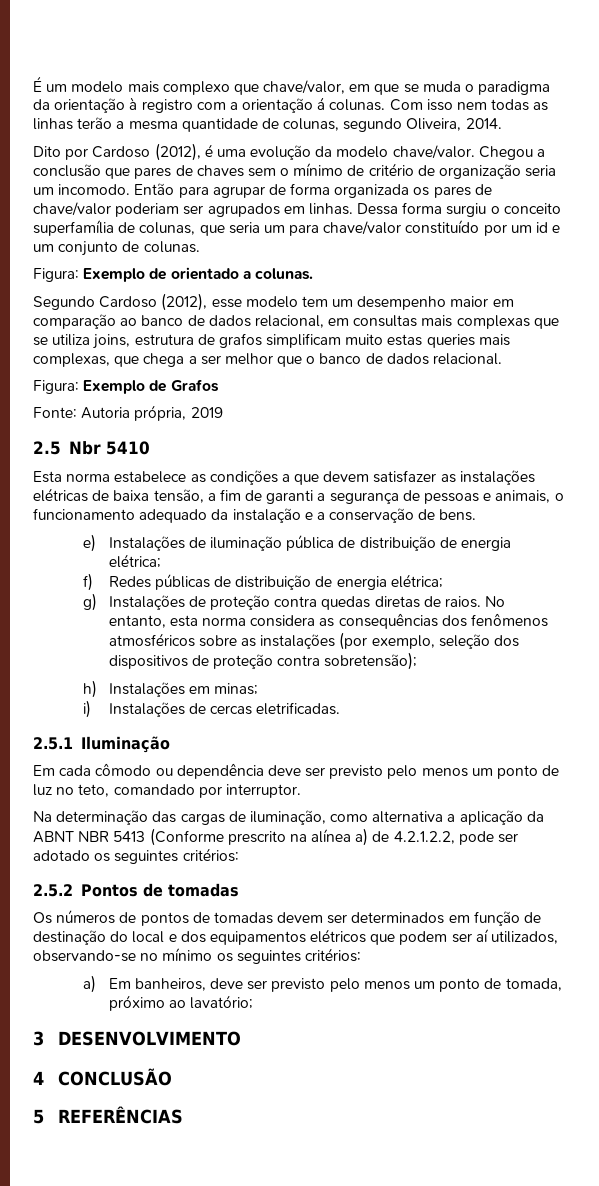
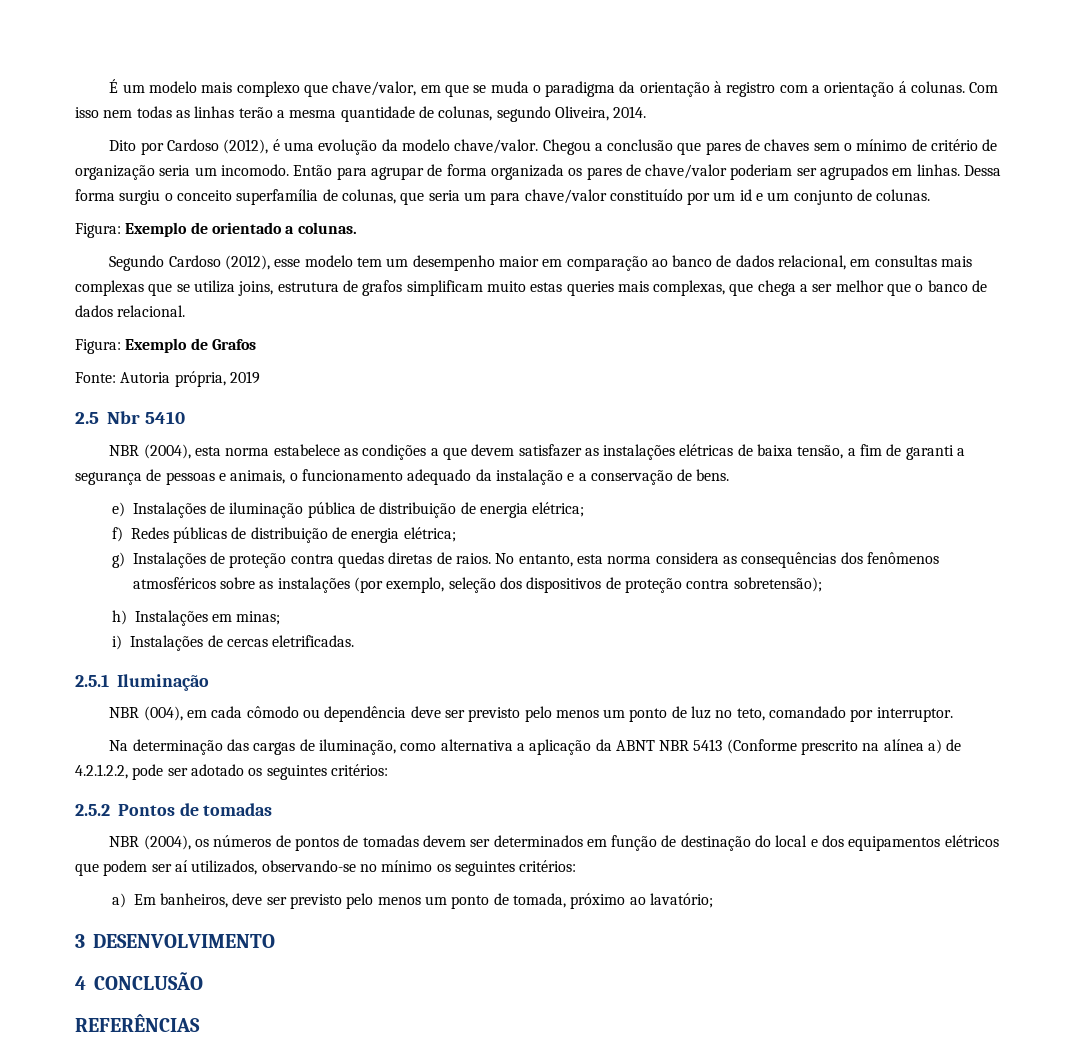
[33,471,62,483] Esta -> [109,444,221,459] NBR (2004), esta
[33,765,55,776] Em -> [109,706,207,721] NBR (004), em
[33,912,52,924] Os -> [109,835,209,850] NBR (2004), os
[33,1109,44,1124] 5 -> (203, 981) none

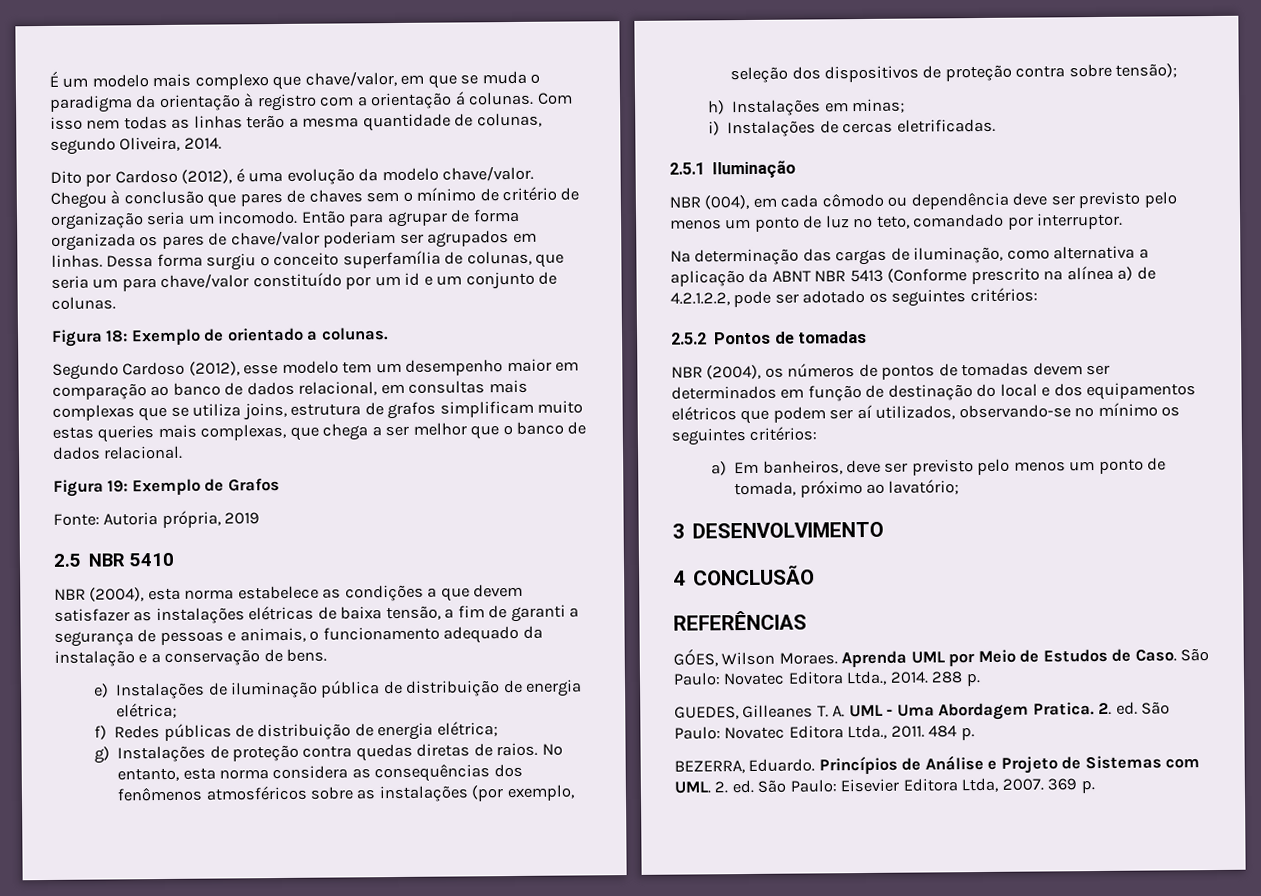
[594,143,603,151] a -> [110,190,121,205] à
[75,223,121,238] Figura: -> [51,329,129,347] Figura 18:
[75,339,121,354] Figura: -> [53,479,129,497] Figura 19:
[107,411,140,424] Nbr -> [88,553,126,567] NBR
[733,577,822,592] sobretensão); -> [1068,63,1178,78] sobre tensão);
(200, 1023) none -> [673,648,1210,668] [673,670,981,687] [674,701,1171,721] [674,724,975,741] [674,754,1201,775] [674,777,1095,794] // GÓES, Wilson Moraes. Aprenda UML por Meio de Estudos de Caso. São Paulo: Novatec Editora Ltda., 2014. 288 p. // GUEDES, Gilleanes T. A. UML - Uma Abordagem Pratica. 2. ed. São Paulo: Novatec Editora Ltda., 2011. 484 p. // BEZERRA, Eduardo. Princípios de Análise e Projeto de Sistemas com UML. 2. ed. São Paulo: Eisevier Editora Ltda, 2007. 369 p.

